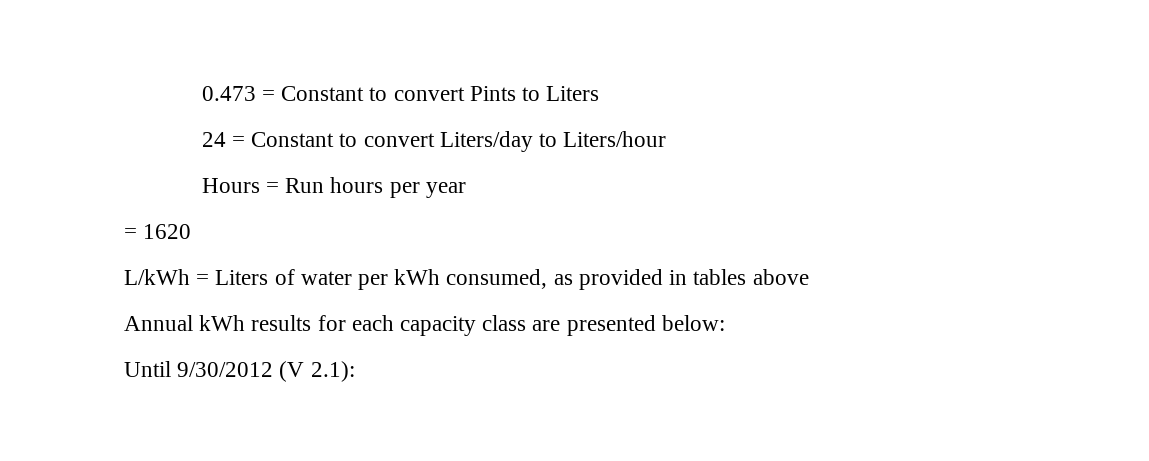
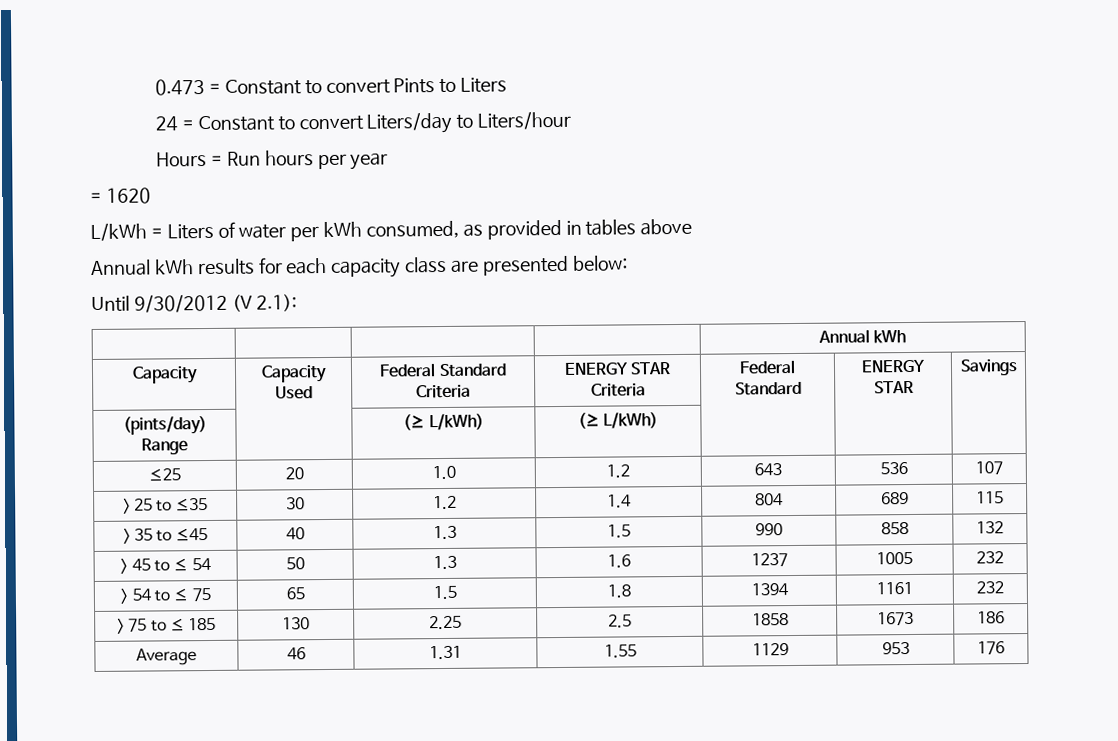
(355, 371) none -> [817,329,907,344] [131,366,198,384] [261,364,327,383] [275,386,313,400] [379,363,507,378] [416,384,471,399] [563,362,672,375] [590,383,646,397] [739,359,796,375] [734,381,802,396] [861,359,926,373] [873,380,914,394] [959,359,1018,376] [122,416,207,435] [141,438,188,455] [403,413,484,431] [577,412,659,429] [148,468,181,482] [284,467,304,480] [431,465,456,480] [606,464,630,478] [754,463,782,476] [879,462,908,475] [975,461,1003,475] [122,498,209,514] [285,497,305,510] [432,495,457,510] [607,494,632,508] [755,493,784,506] [880,492,909,505] [976,491,1004,504] [122,528,209,544] [285,527,305,540] [432,525,457,540] [607,524,631,538] [755,523,783,536] [880,522,909,535] [976,521,1004,534] [120,557,212,574] [285,557,305,570] [432,555,457,570] [607,554,631,568] [750,553,788,567] [876,551,913,565] [976,551,1004,564] [120,587,211,604] [285,587,305,600] [432,585,457,600] [607,584,631,598] [750,583,789,596] [876,581,913,595] [976,581,1004,594] [116,617,217,634] [282,617,310,630] [429,615,462,630] [608,614,632,628] [751,613,789,626] [877,611,914,626] [977,611,1005,624] [136,648,197,666] [286,647,306,660] [429,645,462,660] [603,644,637,658] [751,643,789,656] [881,642,910,655] [977,641,1005,655] // | | | | Annual kWh // Capacity | Capacity Used | Federal Standard Criteria | ENERGY STAR Criteria | Federal Standard | ENERGY STAR | Savings // (pints/day) Range | | (≥ L/kWh) | (≥ L/kWh) | | | // ≤25 | 20 | 1.0 | 1.2 | 643 | 536 | 107 // > 25 to ≤35 | 30 | 1.2 | 1.4 | 804 | 689 | 115 // > 35 to ≤45 | 40 | 1.3 | 1.5 | 990 | 858 | 132 // > 45 to ≤ 54 | 50 | 1.3 | 1.6 | 1237 | 1005 | 232 // > 54 to ≤ 75 | 65 | 1.5 | 1.8 | 1394 | 1161 | 232 // > 75 to ≤ 185 | 130 | 2.25 | 2.5 | 1858 | 1673 | 186 // Average | 46 | 1.31 | 1.55 | 1129 | 953 | 176

